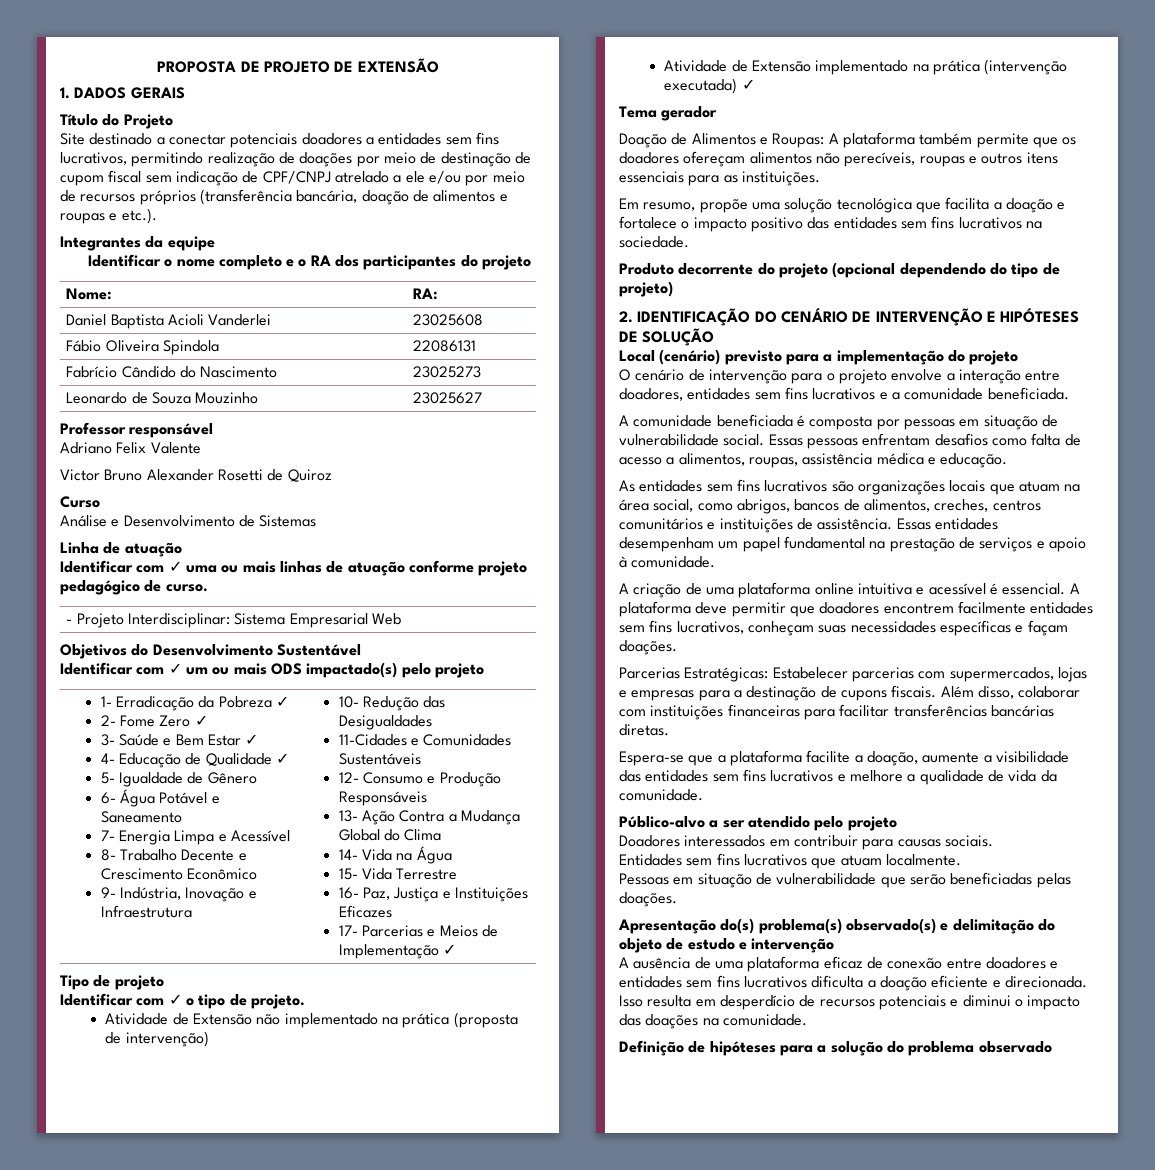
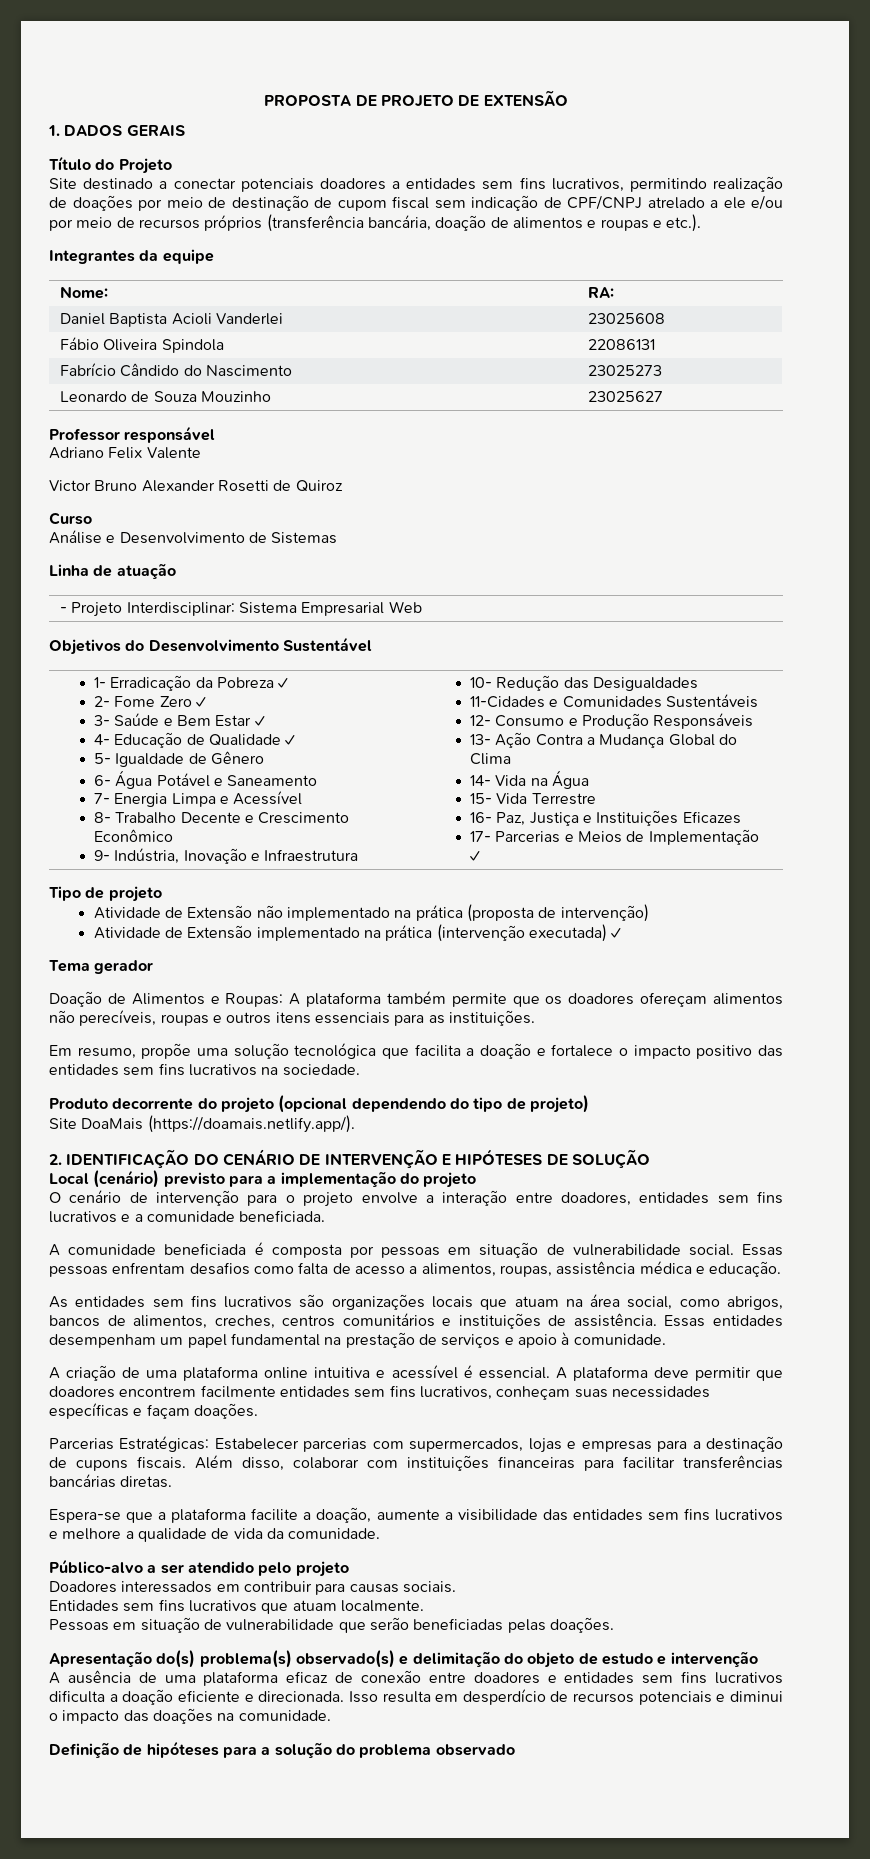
[87,254,532,270] // Identificar o nome completo e o RA dos participantes do projeto -> (214, 256) none
[60,560,528,576] [60,580,208,595] // Identificar com ✓ uma ou mais linhas de atuação conforme projeto pedagógico de curso. -> (176, 571) none
[60,662,484,678] // Identificar com ✓ um ou mais ODS impactado(s) pelo projeto -> (372, 644) none
[60,993,305,1009] // Identificar com ✓ o tipo de projeto. -> (162, 894) none
(673, 289) none -> [49,1115,355,1133] // Site DoaMais (https://doamais.netlify.app/).

